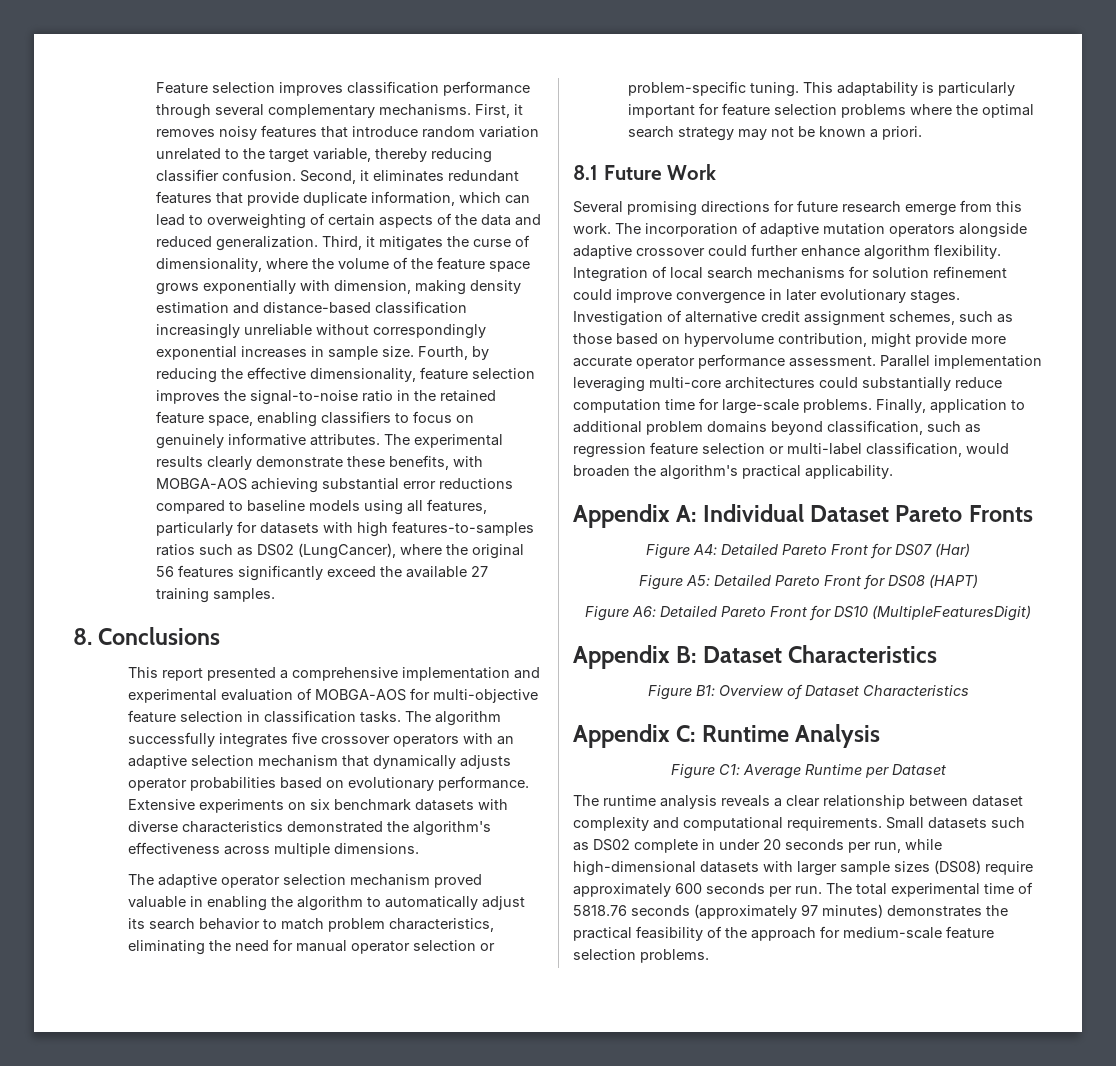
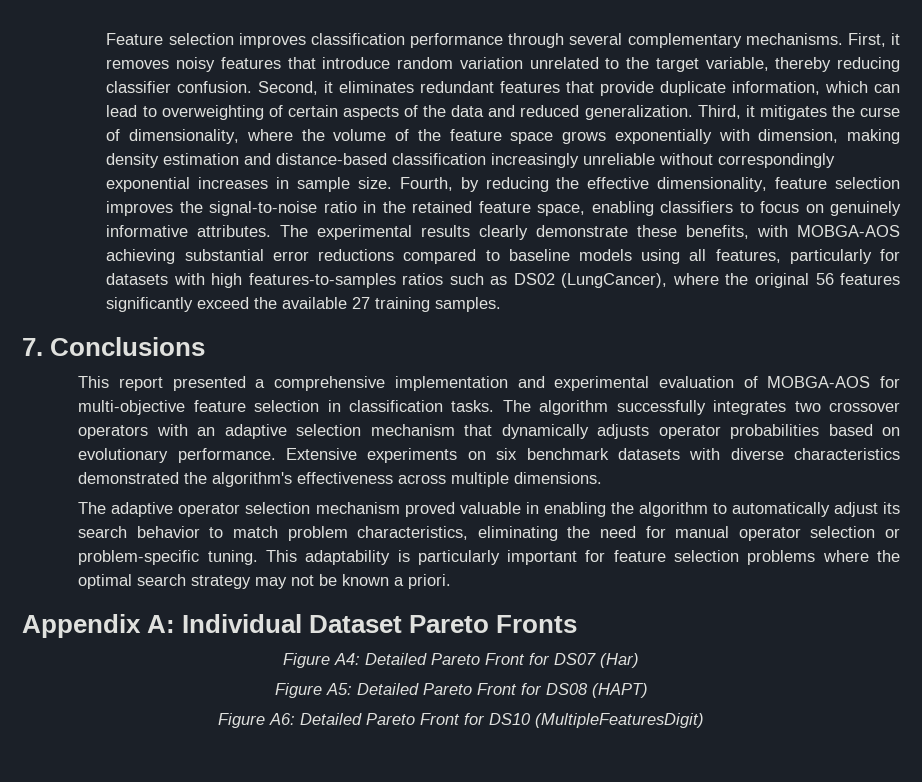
[73,628,92,645] 8. -> [22,338,43,356] 7.
[292,732,318,744] five -> [794,401,821,412] two
[573,164,717,180] [573,200,1022,216] [573,222,1027,238] [573,244,1001,260] [573,266,1007,282] [573,289,960,304] [573,310,1013,326] [573,333,1006,348] [573,354,1042,369] [573,377,1002,392] [573,398,1025,414] [573,420,981,435] [573,442,1009,458] [573,465,893,480] // 8.1 Future Work // Several promising directions for future research emerge from this work. The incorporation of adaptive mutation operators alongside adaptive crossover could further enhance algorithm flexibility. Integration of local search mechanisms for solution refinement could improve convergence in later evolutionary stages. Investigation of alternative credit assignment schemes, such as those based on hypervolume contribution, might provide more accurate operator performance assessment. Parallel implementation leveraging multi-core architectures could substantially reduce computation time for large-scale problems. Finally, application to additional problem domains beyond classification, such as regression feature selection or multi-label classification, would broaden the algorithm's practical applicability. -> (452, 581) none
[573,645,938,669] [647,684,969,700] [573,724,881,748] [670,764,946,779] [573,795,1023,809] [573,817,1025,831] [573,839,942,853] [573,860,1033,876] [573,882,1033,897] [573,904,1008,919] [573,926,994,941] [573,949,709,963] // Appendix B: Dataset Characteristics // Figure B1: Overview of Dataset Characteristics // Appendix C: Runtime Analysis // Figure C1: Average Runtime per Dataset // The runtime analysis reveals a clear relationship between dataset complexity and computational requirements. Small datasets such as DS02 complete in under 20 seconds per run, while high-dimensional datasets with larger sample sizes (DS08) require approximately 600 seconds per run. The total experimental time of 5818.76 seconds (approximately 97 minutes) demonstrates the practical feasibility of the approach for medium-scale feature selection problems. -> (704, 720) none

